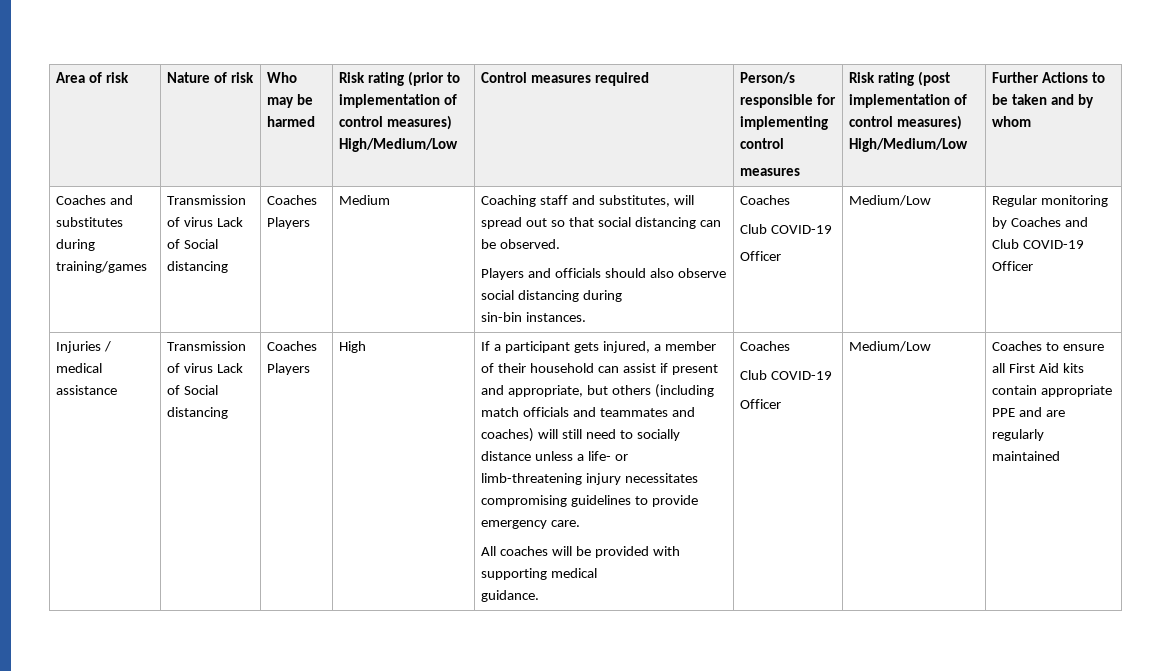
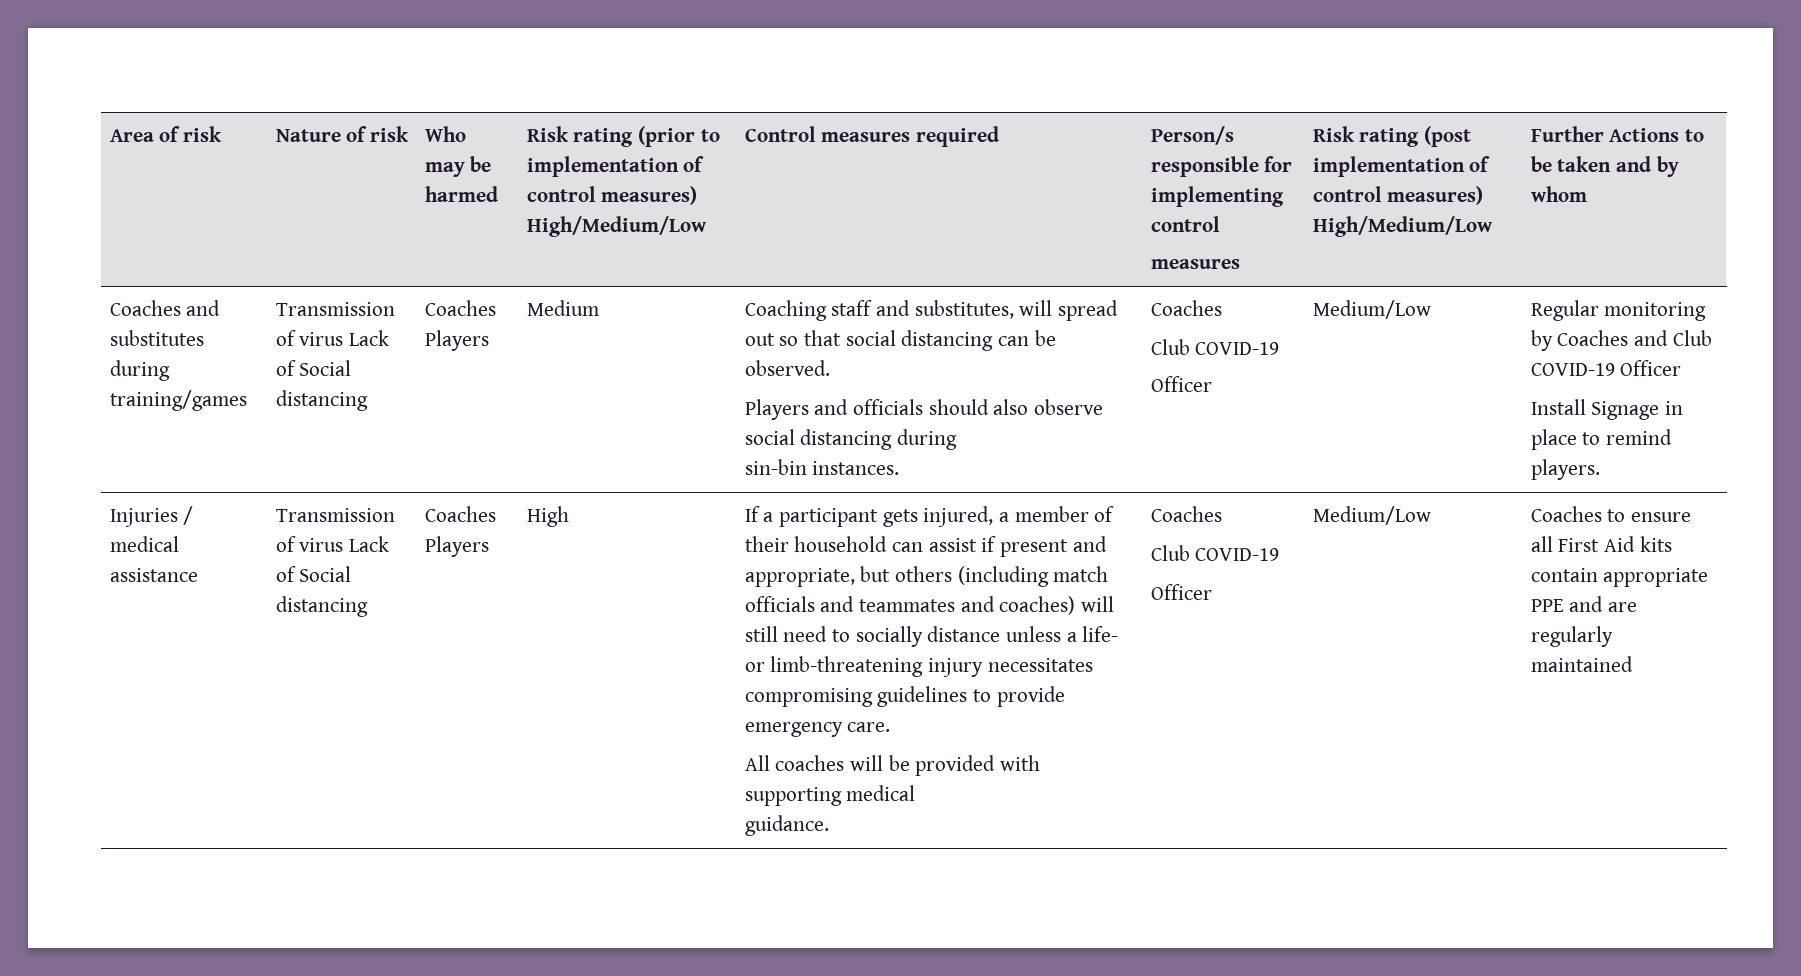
(1034, 266) none -> [1530,399,1684,420] [1530,429,1673,450] [1530,459,1600,480] // Install Signage in place to remind players.

